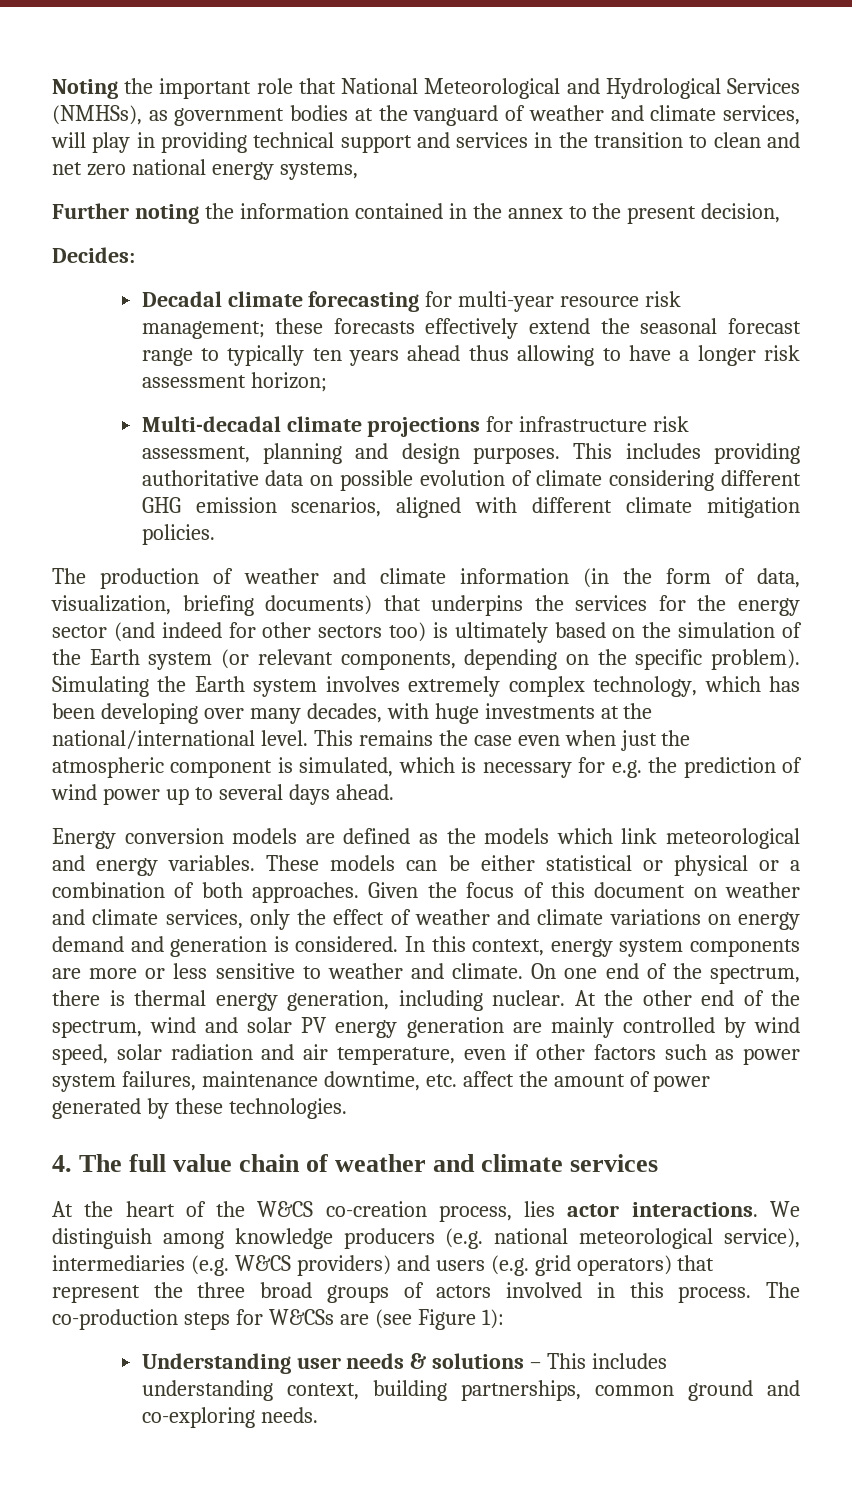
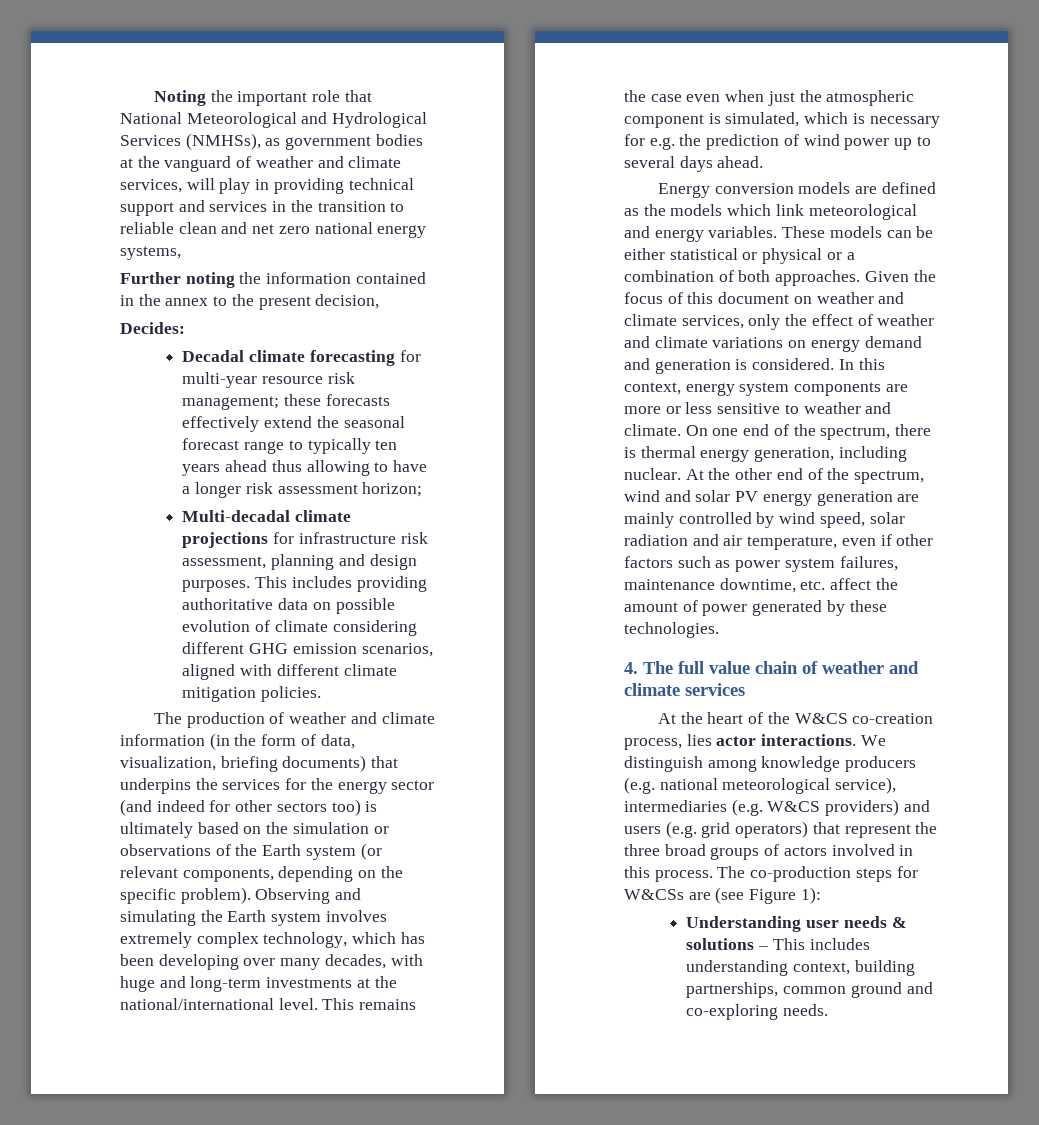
(708, 141) none -> [120,222,174,234] reliable
(776, 630) none -> [373,826,389,834] [120,844,211,856] or observations
[52,676,149,697] Simulating -> [255,888,362,904] [120,910,196,926] Observing and simulating
(479, 713) none -> [159,976,262,992] and long-term

